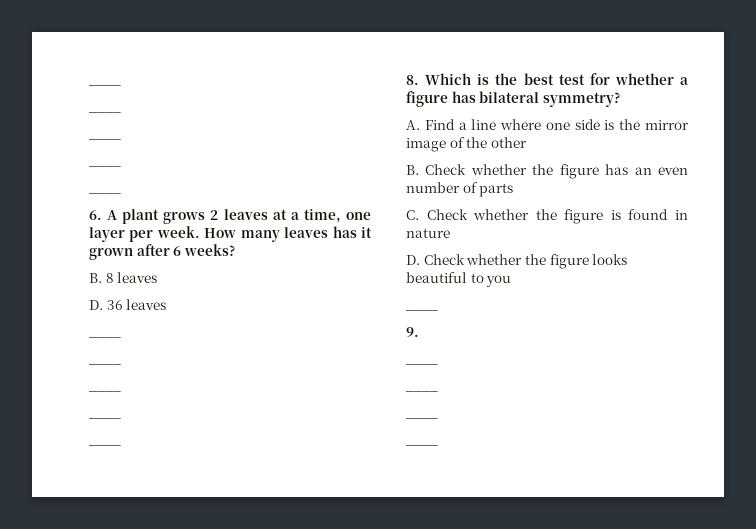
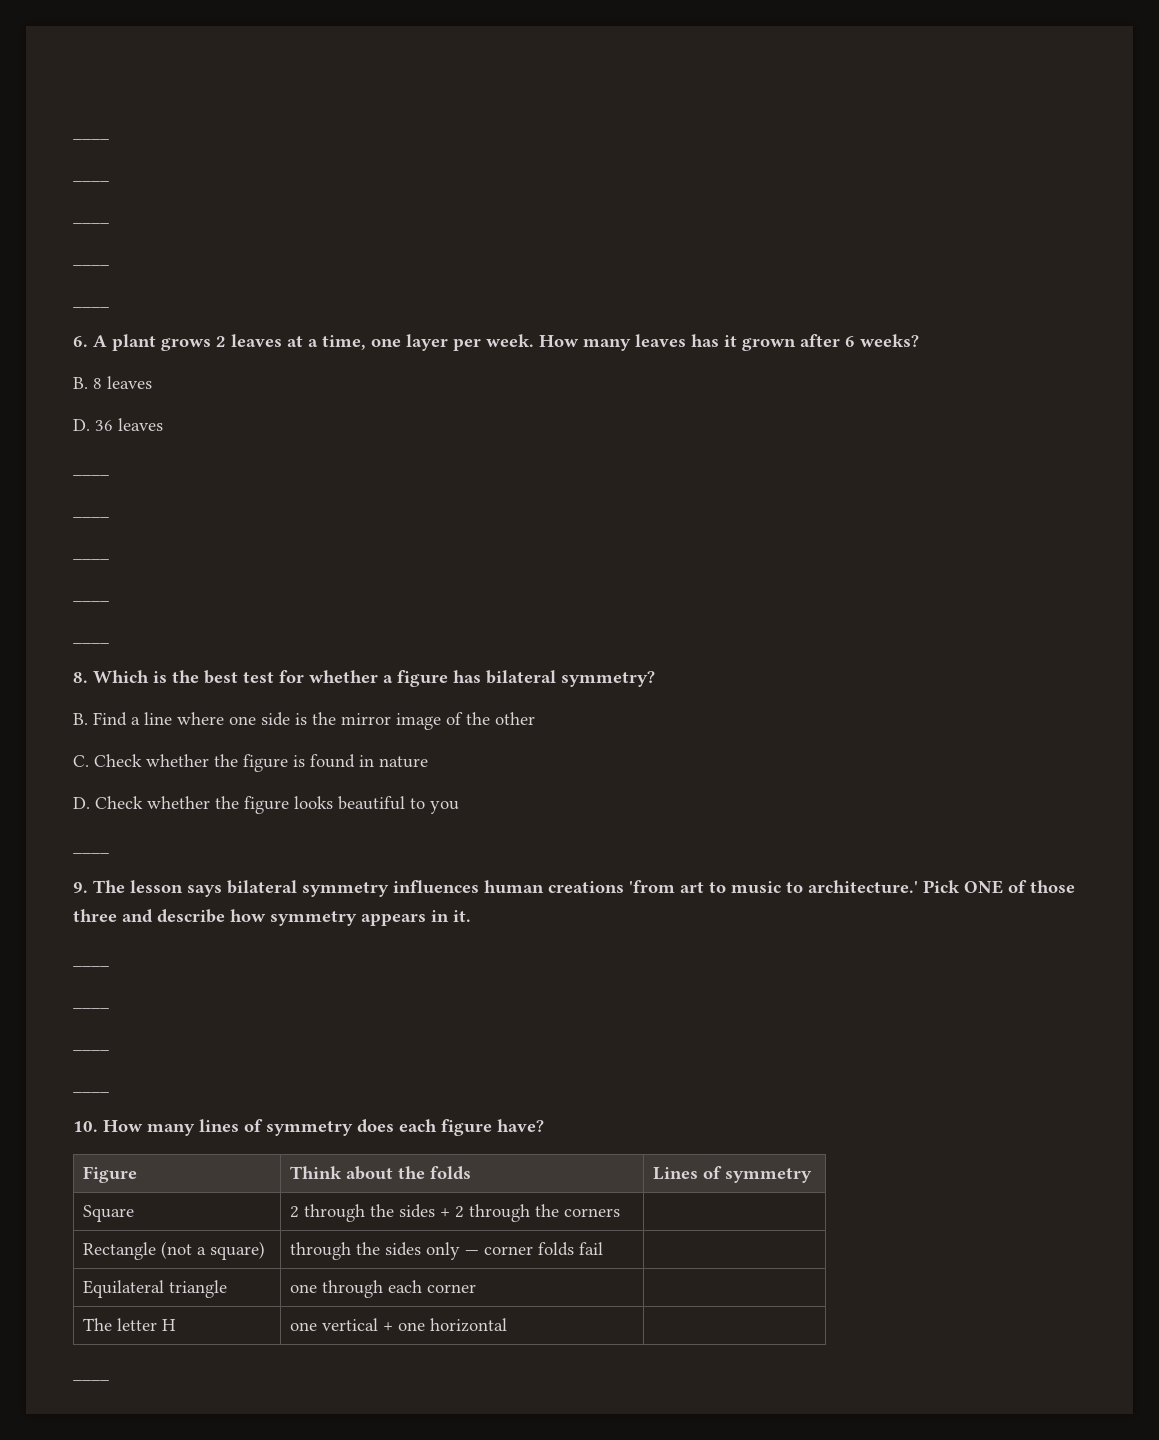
[406,120,420,130] A. -> [73,713,88,725] B.
[406,164,688,179] [406,182,514,197] // B. Check whether the figure has an even number of parts -> (535, 718) none
[405,364,438,365] [405,391,438,392] [405,418,438,419] // ____ // ____ // ____ -> [93,880,1075,897] [73,909,471,926] [73,964,109,967] [73,1006,109,1009] [73,1048,109,1051] [73,1090,109,1093] [73,1119,544,1136] [82,1166,137,1183] [289,1166,471,1180] [652,1166,812,1183] [82,1205,134,1222] [289,1204,620,1222] [82,1241,265,1260] [289,1242,603,1260] [82,1280,227,1298] [289,1280,476,1298] [82,1318,176,1331] [289,1318,507,1332] The lesson says bilateral symmetry influences human creations 'from art to music to architecture.' Pick ONE of those three and describe how symmetry appears in it. // ____ // ____ // ____ // ____ // 10. How many lines of symmetry does each figure have? // Figure | Think about the folds | Lines of symmetry // Square | 2 through the sides + 2 through the corners | // Rectangle (not a square) | through the sides only — corner folds fail | // Equilateral triangle | one through each corner | // The letter H | one vertical + one horizontal |

